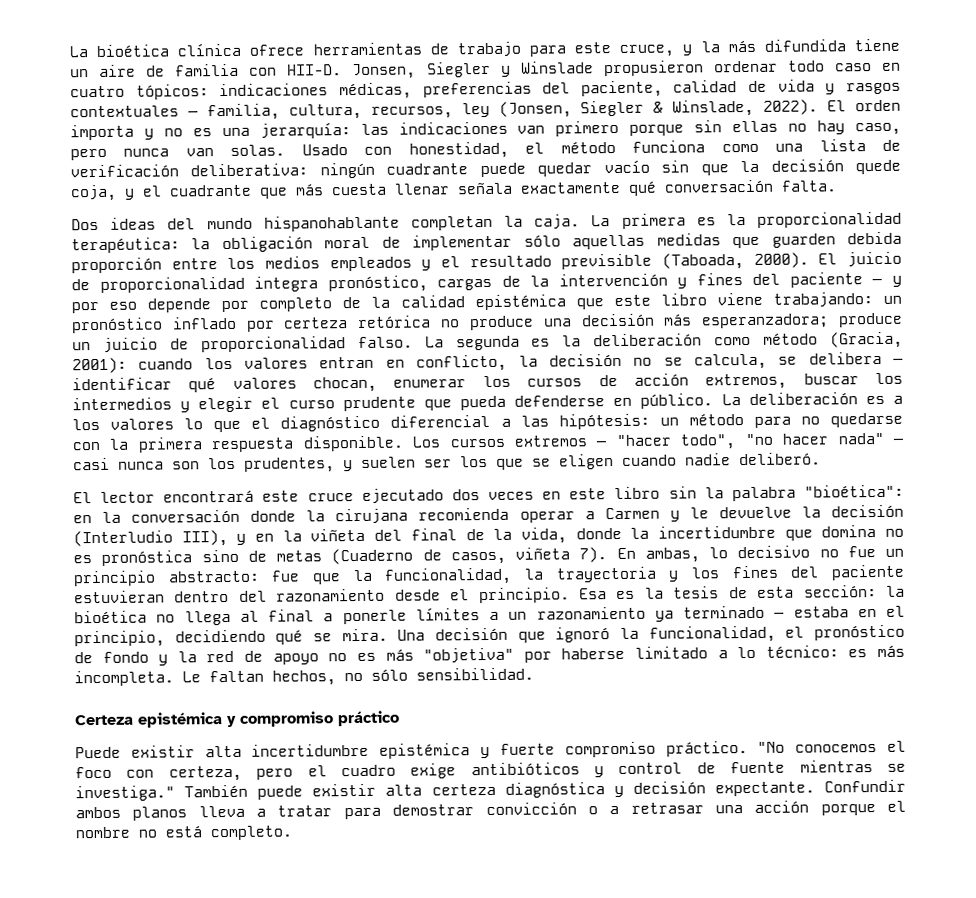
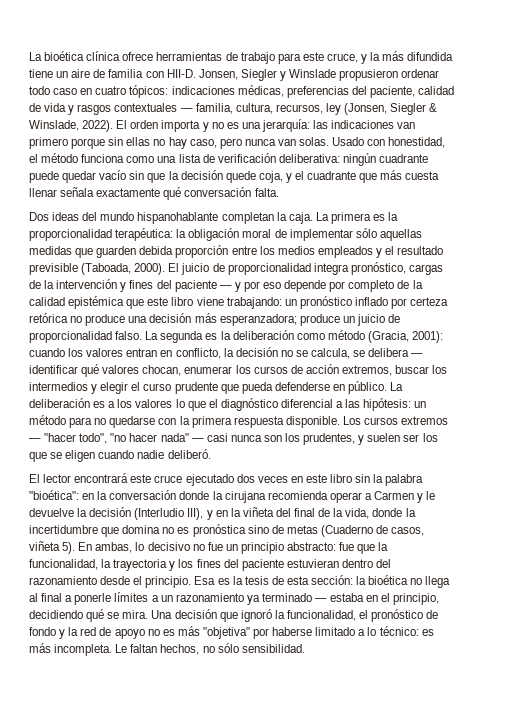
[579,547,608,563] 7). -> [62,542,76,554] 5).
[75,710,400,728] [75,740,907,759] [75,760,906,782] [75,779,907,802] [75,800,907,821] [75,825,292,841] // Certeza epistémica y compromiso práctico // Puede existir alta incertidumbre epistémica y fuerte compromiso práctico. "No conocemos el foco con certeza, pero el cuadro exige antibióticos y control de fuente mientras se investiga." También puede existir alta certeza diagnóstica y decisión expectante. Confundir ambos planos lleva a tratar para demostrar convicción o a retrasar una acción porque el nombre no está completo. -> (305, 648) none

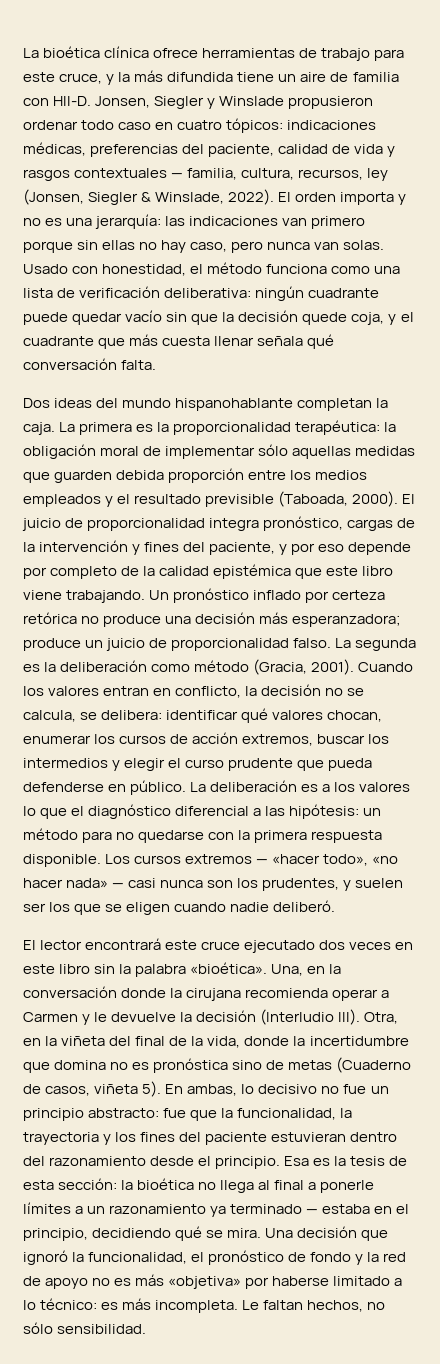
[96,188,161,197] exactamente -> (304, 341) none
[174,280,232,292] paciente — -> [209,542,276,555] paciente,
[226,297,297,309] trabajando: un -> [66,590,170,603] trabajando. Un
[412,331,444,343] [29,348,65,357] 2001): cuando -> [311,659,414,675] 2001). Cuando
[368,348,424,357] delibera — -> [101,710,163,720] delibera:
[44,433,189,444] "hacer todo", "no hacer nada" -> [272,854,399,866] [23,878,109,888] «hacer todo», «no hacer nada»
[29,490,79,500] "bioética": -> [190,962,304,976] «bioética». Una,
[187,508,213,520] III), y -> [338,1009,399,1025] III). Otra,
[202,627,250,639] "objetiva" -> [168,1276,242,1289] «objetiva»

